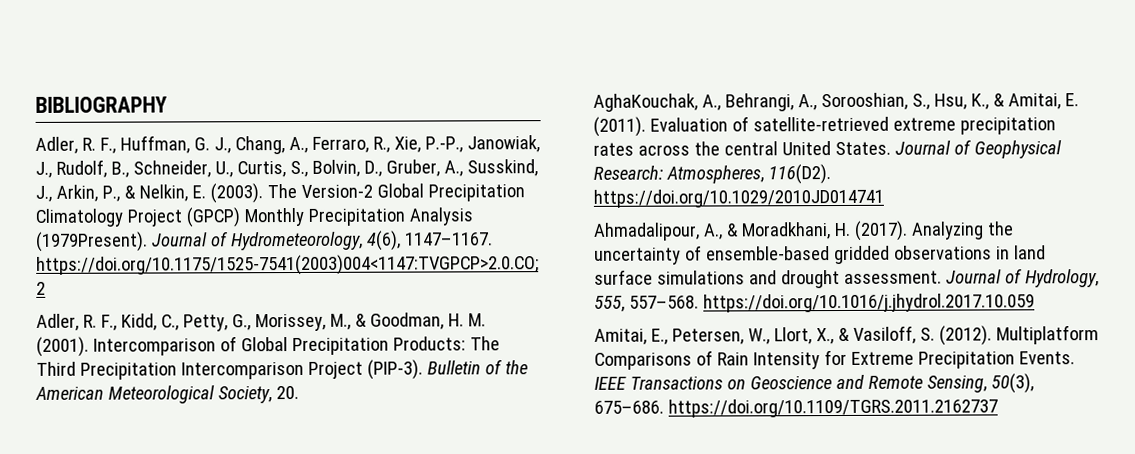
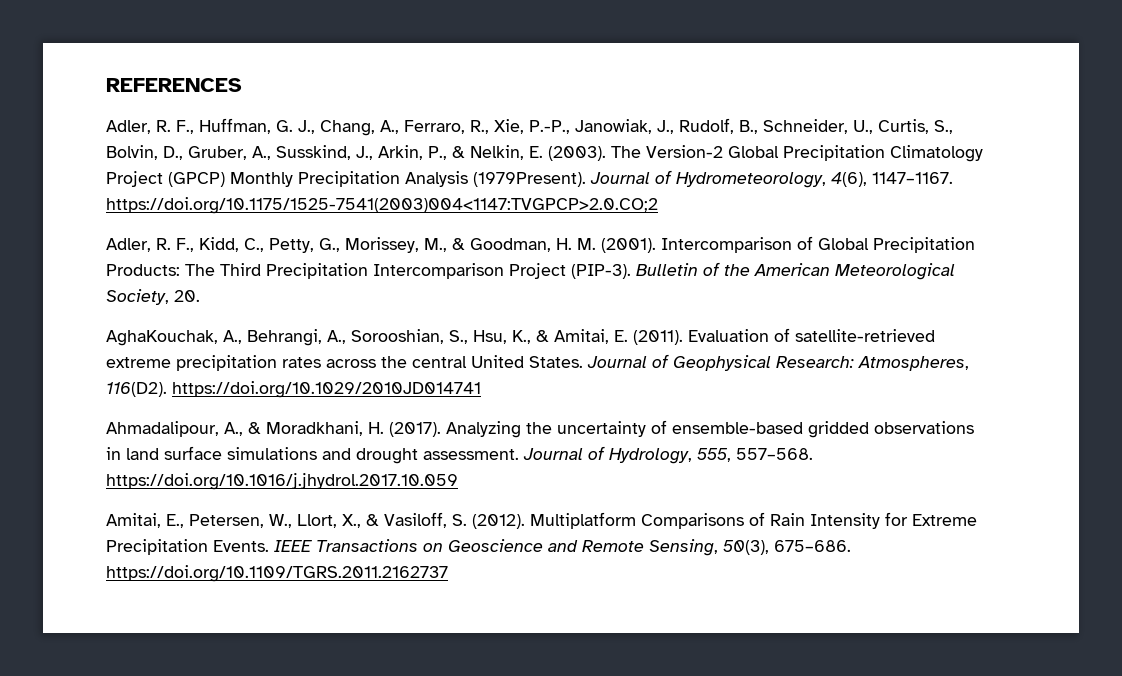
[35,96,168,113] BIBLIOGRAPHY -> [106,78,242,92] REFERENCES

